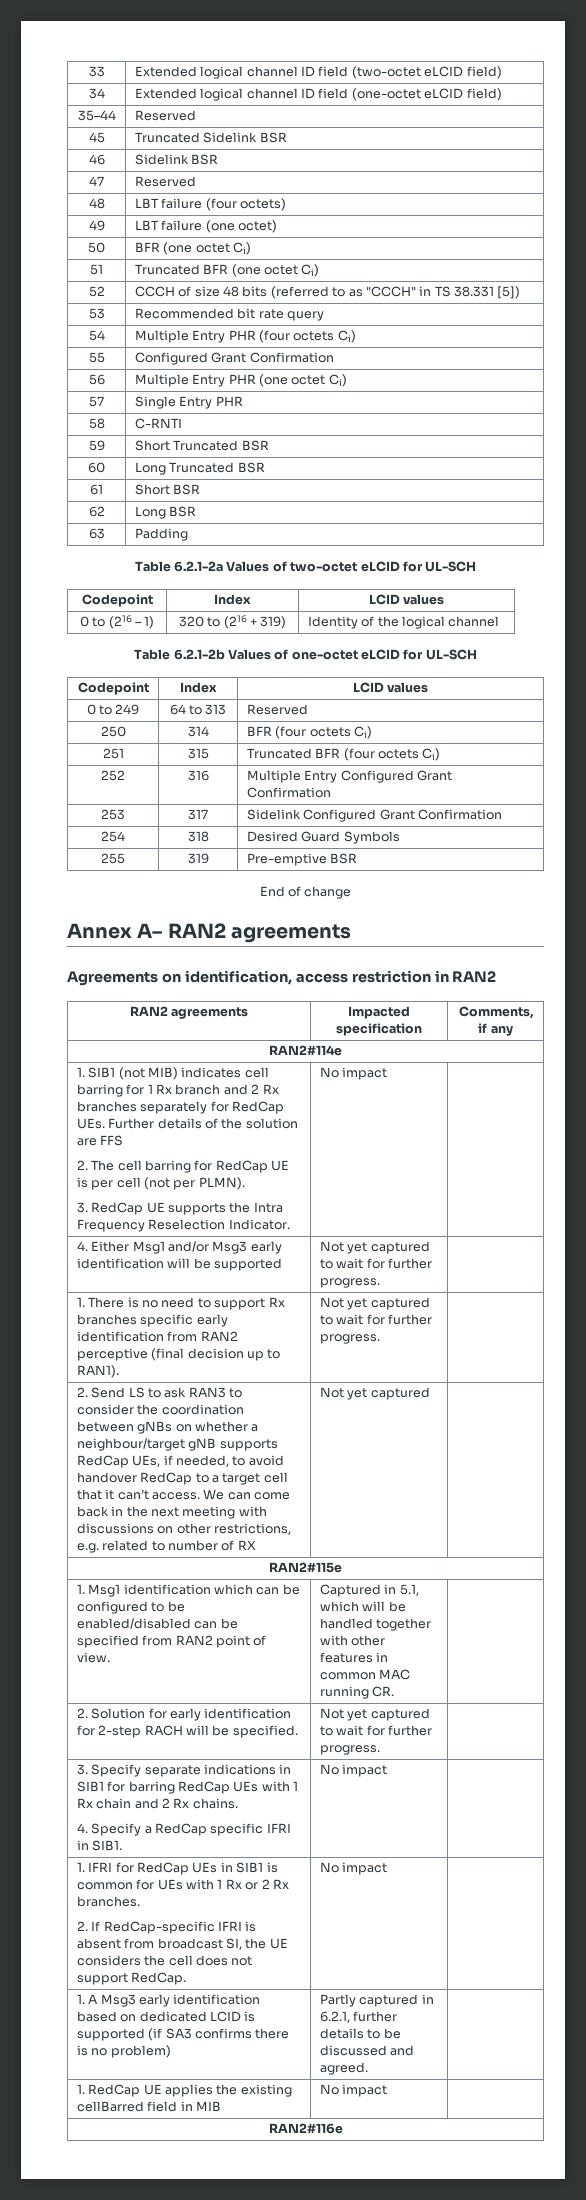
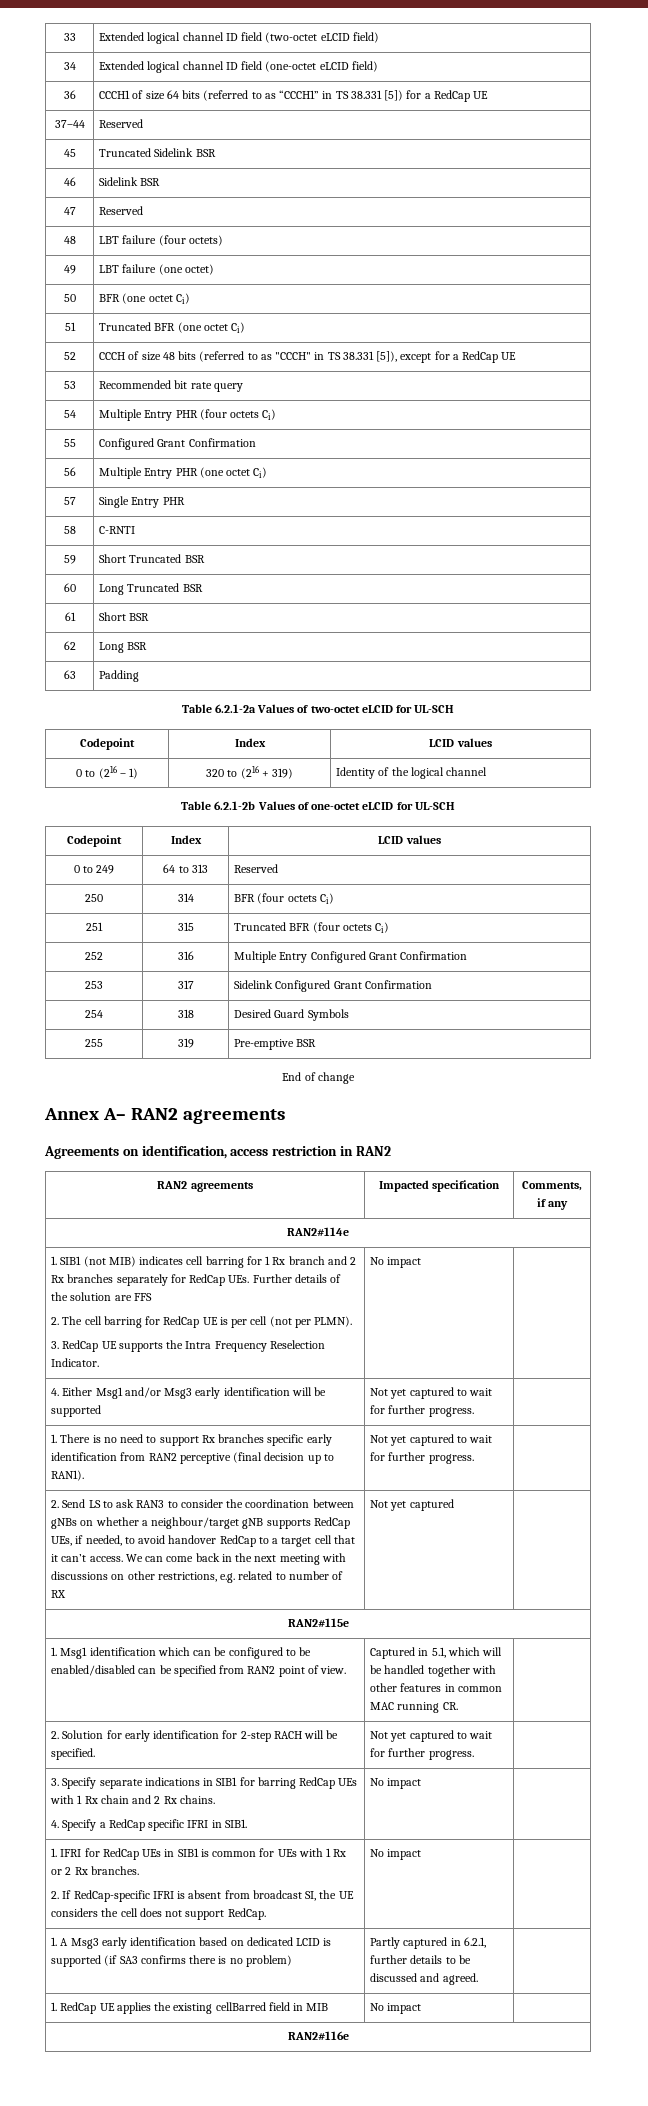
[77,110,116,121] 35–44 -> [63,90,76,99] [99,90,489,102] [54,120,85,128] 36 | CCCH1 of size 64 bits (referred to as “CCCH1” in TS 38.331 [5]) for a RedCap UE // 37–44
[497,286,521,299] [5]) -> [376,351,517,363] [5]), except for a RedCap UE

